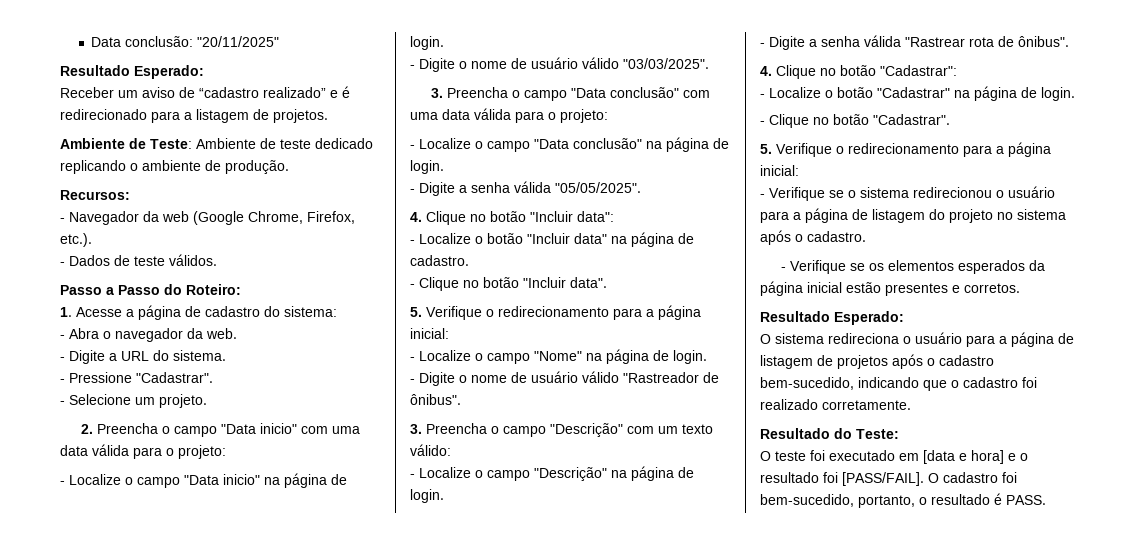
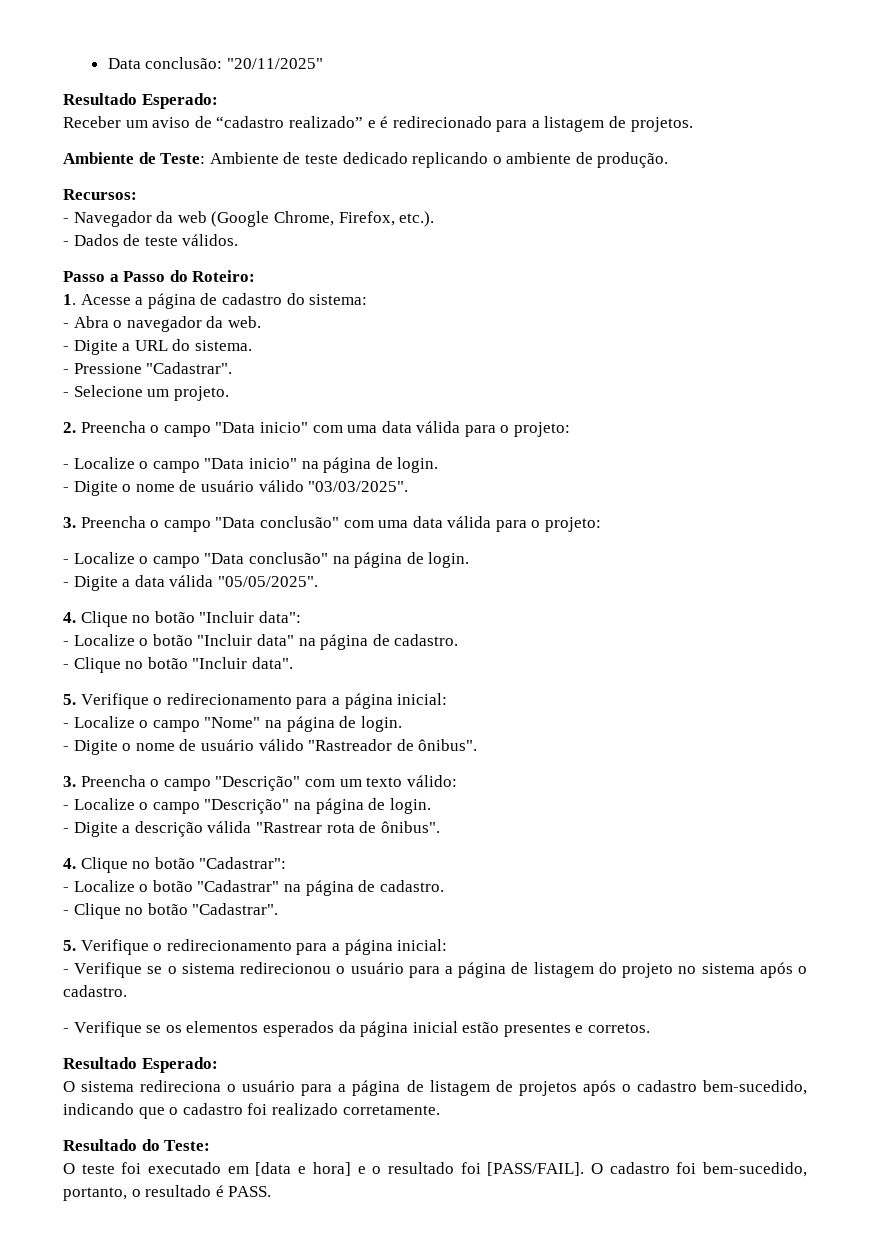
[471,182,510,193] senha -> [134,575,165,587] data
[821,36,860,47] senha -> [134,821,203,837] descrição
[1041,87,1075,101] login. -> [379,880,444,892] cadastro.

